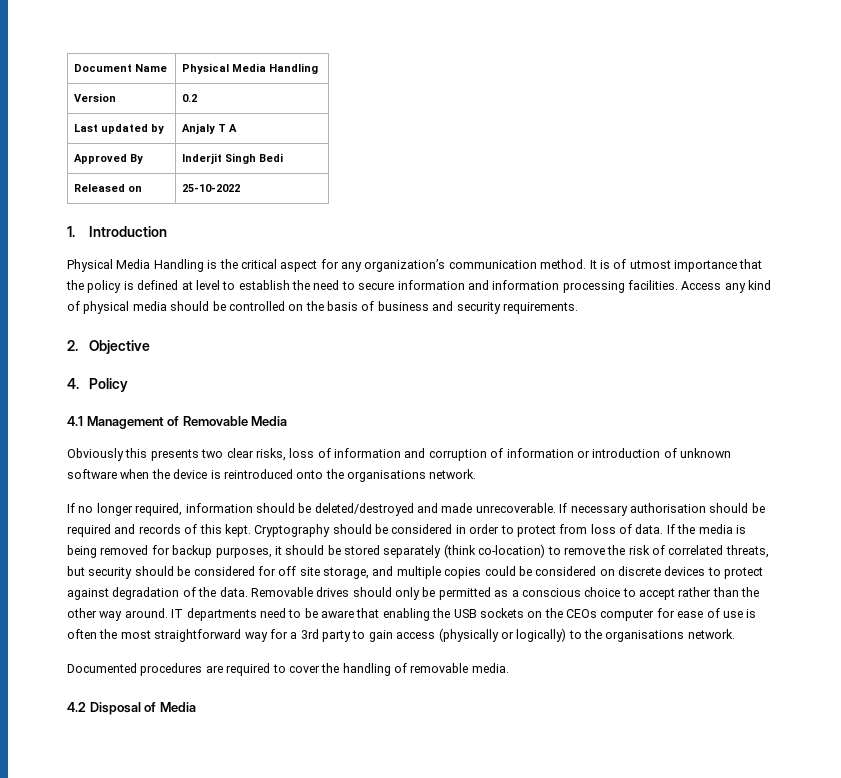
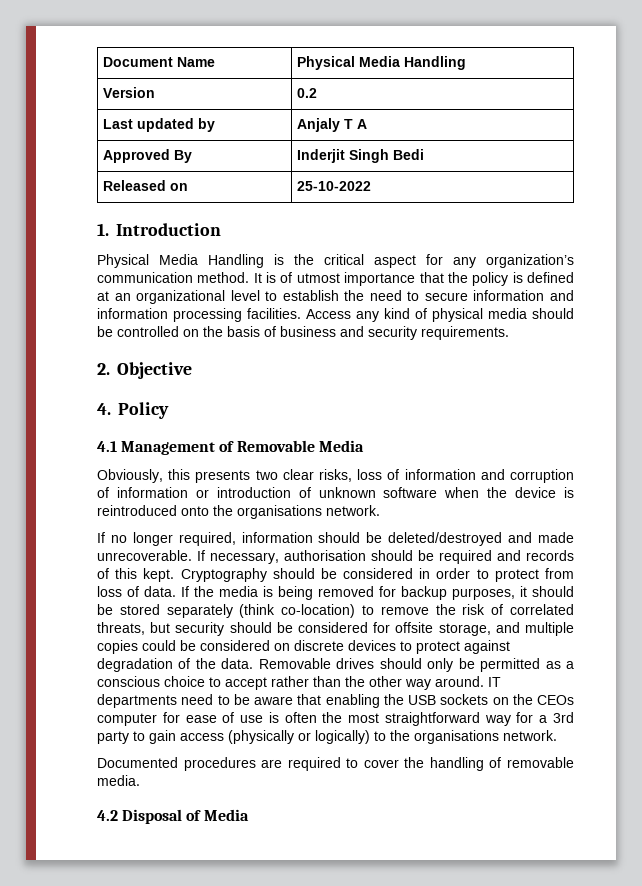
(193, 285) none -> [114,290,226,304] an organizational
[67,448,124,461] Obviously -> [97,469,163,483] Obviously,
[570,505,628,516] necessary -> [210,552,279,564] necessary,
[278,566,320,576] off site -> [395,622,434,633] offsite

